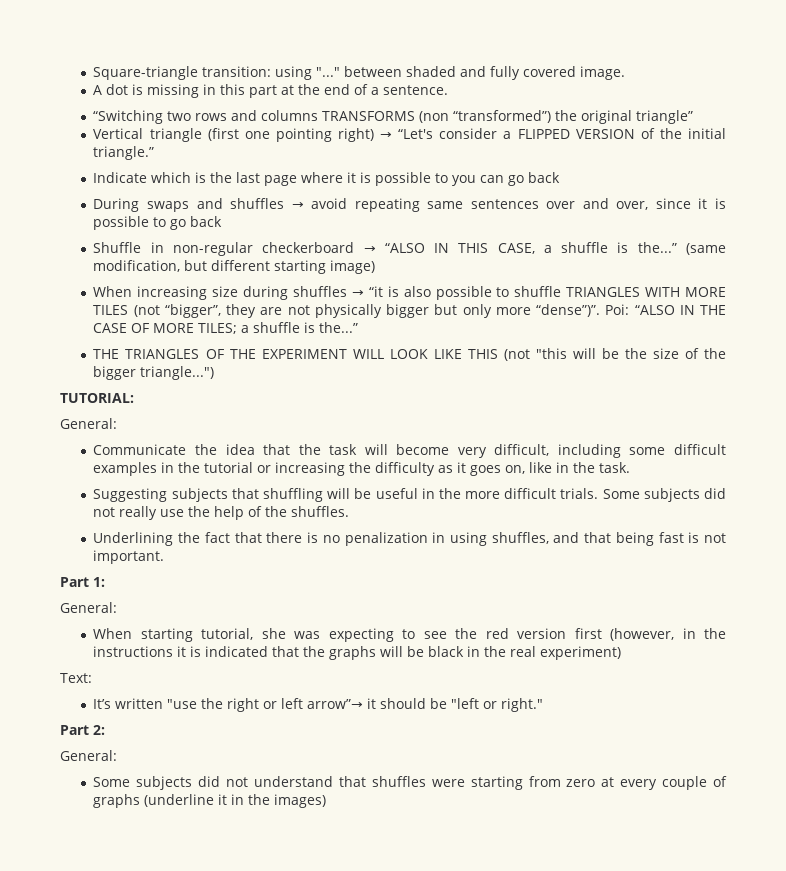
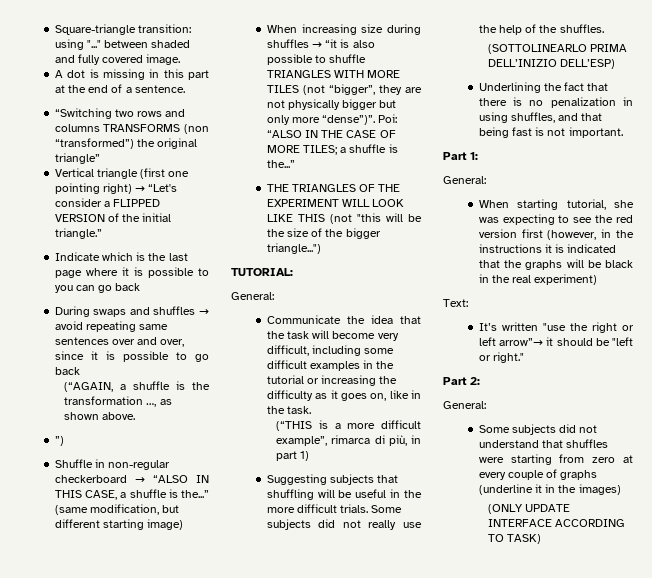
(223, 221) none -> [64,381,210,392] [64,396,172,407] [64,412,136,420] [54,436,64,446] // (“AGAIN, a shuffle is the transformation …, as shown above. // ”)
(631, 467) none -> [276,420,421,431] [276,435,421,446] [276,451,310,461] // (“THIS is a more difficult example”, rimarca di più, in part 1)
(350, 511) none -> [488,44,628,54] [488,59,616,69] // (SOTTOLINEARLO PRIMA DELL’INIZIO DELL’ESP)
(327, 801) none -> [488,504,571,514] [488,519,626,527] [488,534,542,544] // (ONLY UPDATE INTERFACE ACCORDING TO TASK)

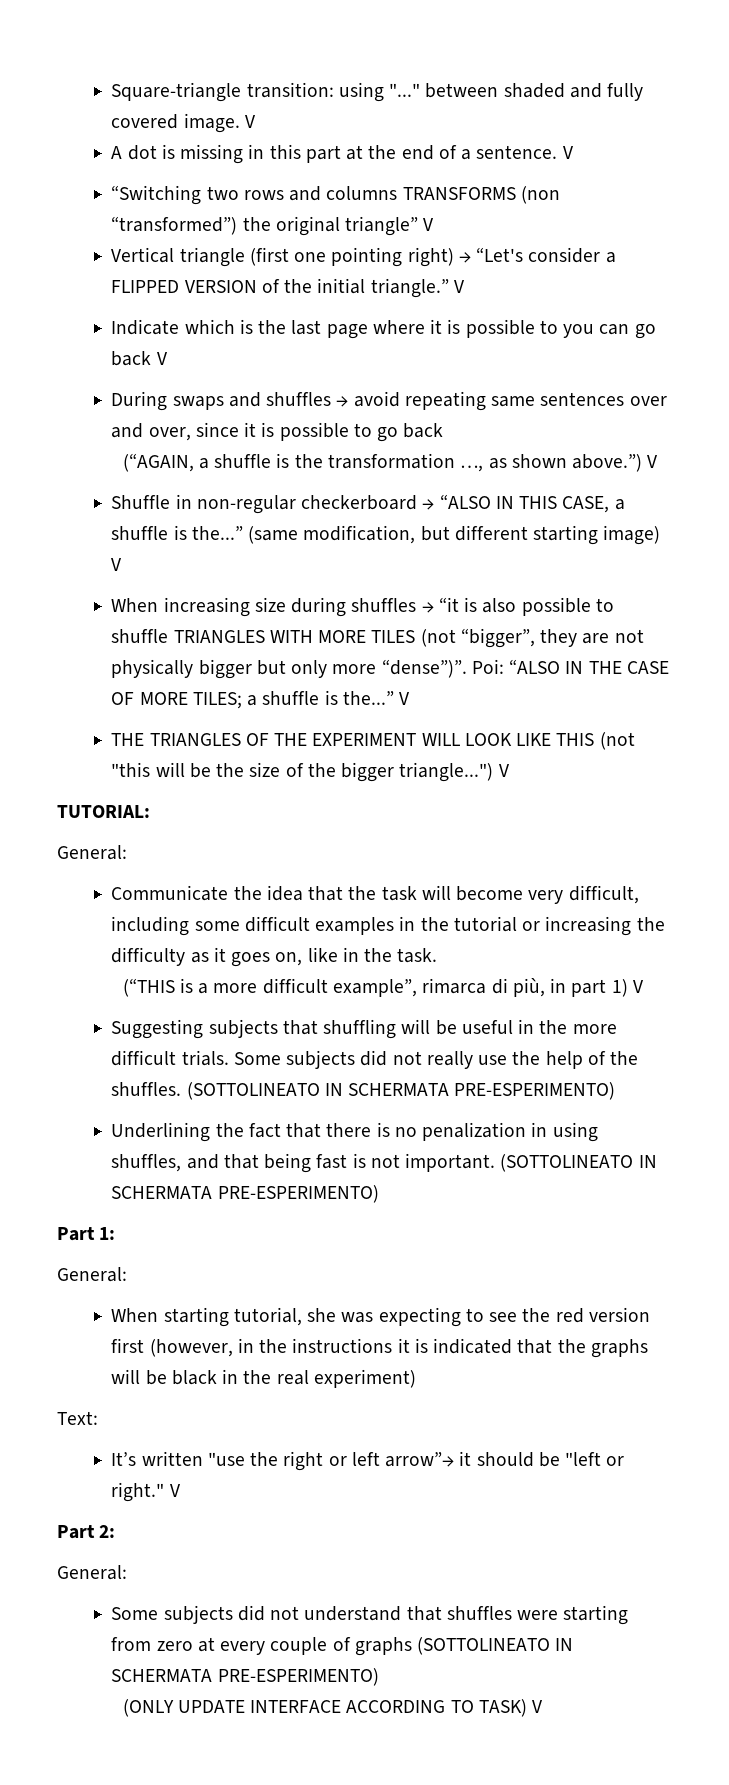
(181, 59) none -> [244,115,256,128] V
(185, 89) none -> [562,146,574,159] V
(100, 158) none -> [423,218,435,231] V
(102, 233) none -> [453,280,465,293] V
(141, 287) none -> [156,352,168,365] V
[102,412,136,420] [54,436,64,446] above. // ”) -> [572,454,659,472] above.”) V
(184, 524) none -> [111,558,123,571] V
(295, 164) none -> [399,692,411,705] V
(321, 248) none -> [498,764,510,777] V
(310, 456) none -> [632,980,644,993] V
[488,44,628,54] [488,59,616,69] // (SOTTOLINEARLO PRIMA DELL’INIZIO DELL’ESP) -> [186,1082,616,1100] (SOTTOLINEATO IN SCHERMATA PRE-ESPERIMENTO)
(623, 132) none -> [500,1154,657,1172] [111,1185,379,1203] (SOTTOLINEATO IN SCHERMATA PRE-ESPERIMENTO)
(524, 357) none -> [169,1484,181,1497] V
[478,484,621,495] (underline it in the images) -> [417,1637,574,1655] [111,1668,379,1686] (SOTTOLINEATO IN SCHERMATA PRE-ESPERIMENTO)
(542, 539) none -> [532,1700,544,1713] V

